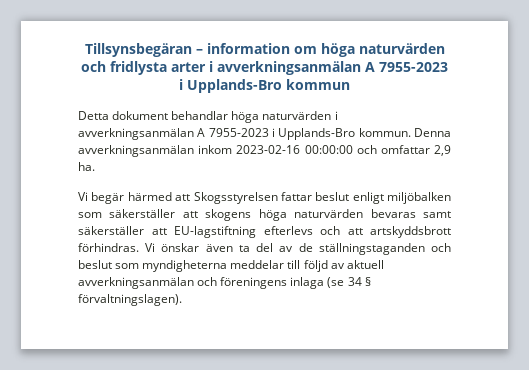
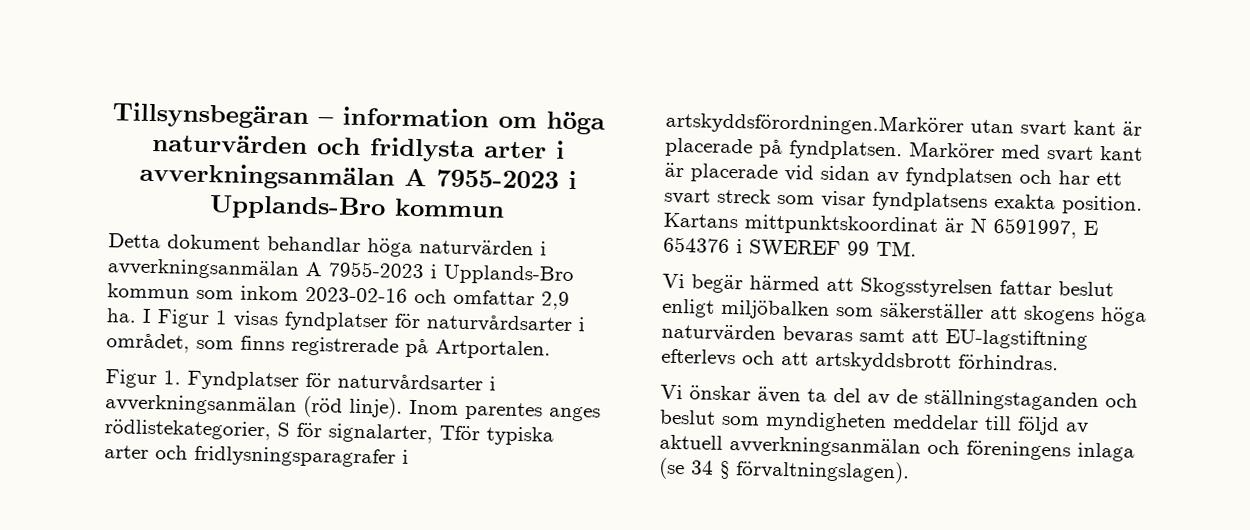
[358,128,451,137] [78,145,194,157] kommun. Denna avverkningsanmälan -> [107,283,234,300] kommun som
[304,145,353,154] 00:00:00 -> (408, 294) none
(95, 166) none -> [142,308,585,333] [106,333,551,360] [105,369,496,393] [105,394,601,422] [104,419,554,446] [104,445,409,468] [665,111,1142,137] [665,137,1143,162] [664,162,1122,188] [664,188,1143,215] [663,212,1098,239] [663,236,917,258] I Figur 1 visas fyndplatser för naturvårdsarter i området, som finns registrerade på Artportalen. // Figur 1. Fyndplatser för naturvårdsarter i avverkningsanmälan (röd linje). Inom parentes anges rödlistekategorier, S för signalarter, Tför typiska arter och fridlysningsparagrafer i artskyddsförordningen.Markörer utan svart kant är placerade på fyndplatsen. Markörer med svart kant är placerade vid sidan av fyndplatsen och har ett svart streck som visar fyndplatsens exakta position. Kartans mittpunktskoordinat är N 6591997, E 654376 i SWEREF 99 TM.
[78,226,144,235] säkerställer -> (905, 335) none
(139, 247) none -> (1059, 362) //
[142,260,228,272] myndigheterna -> [765,411,887,432] myndigheten

